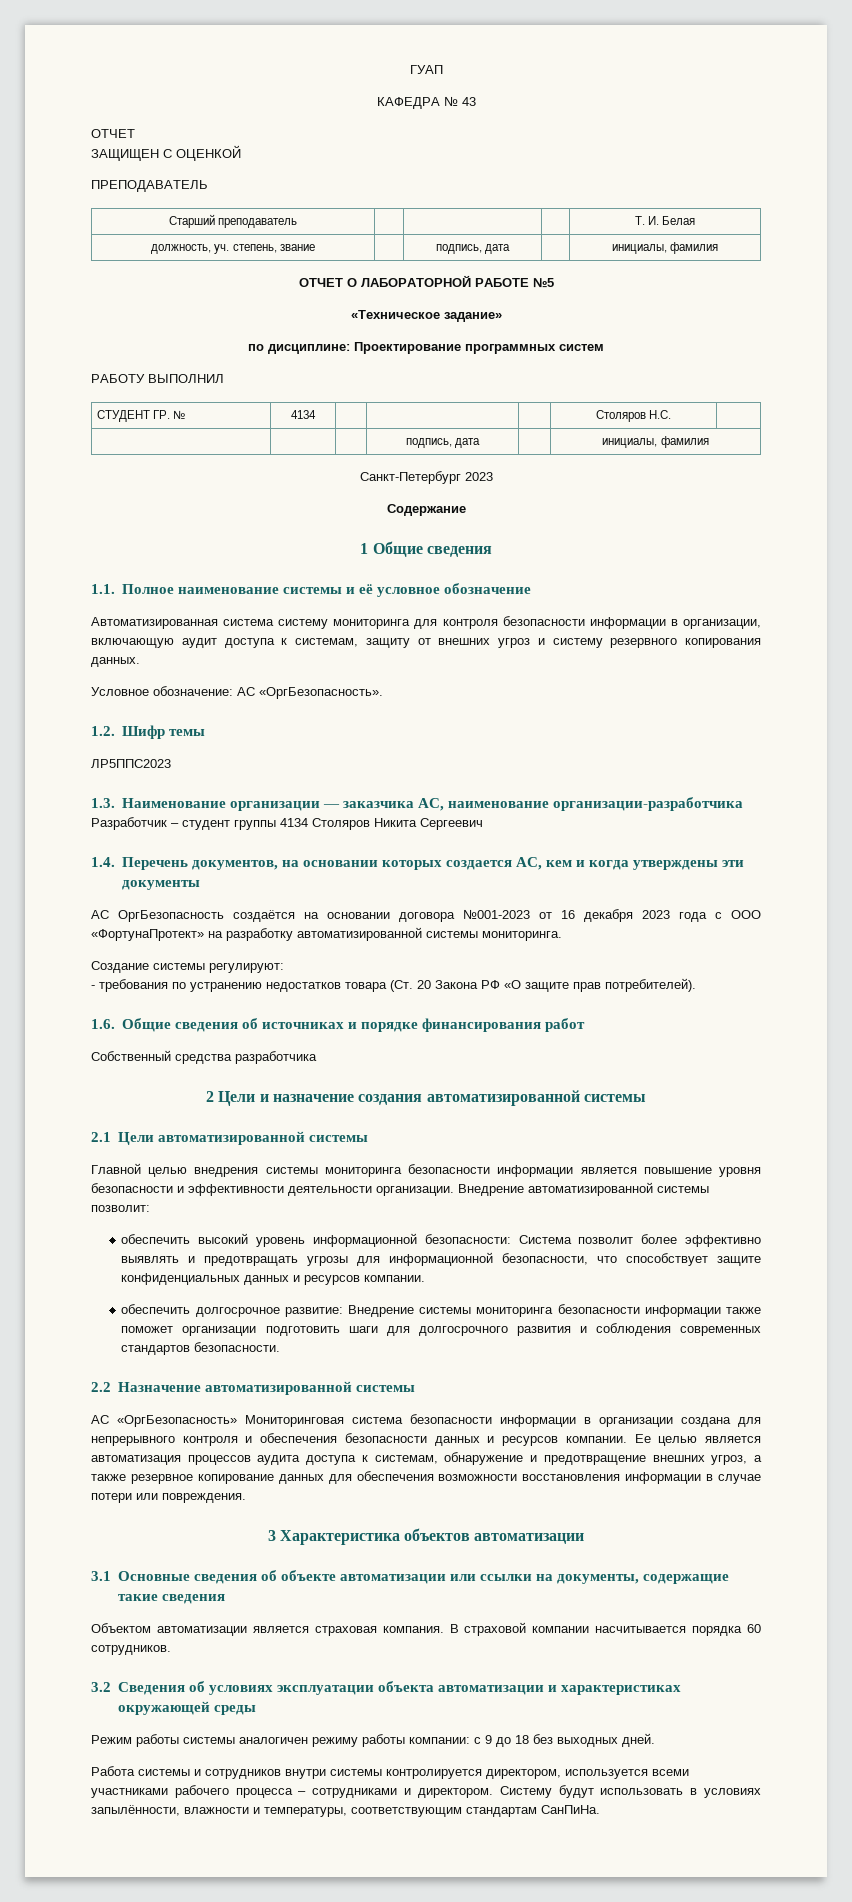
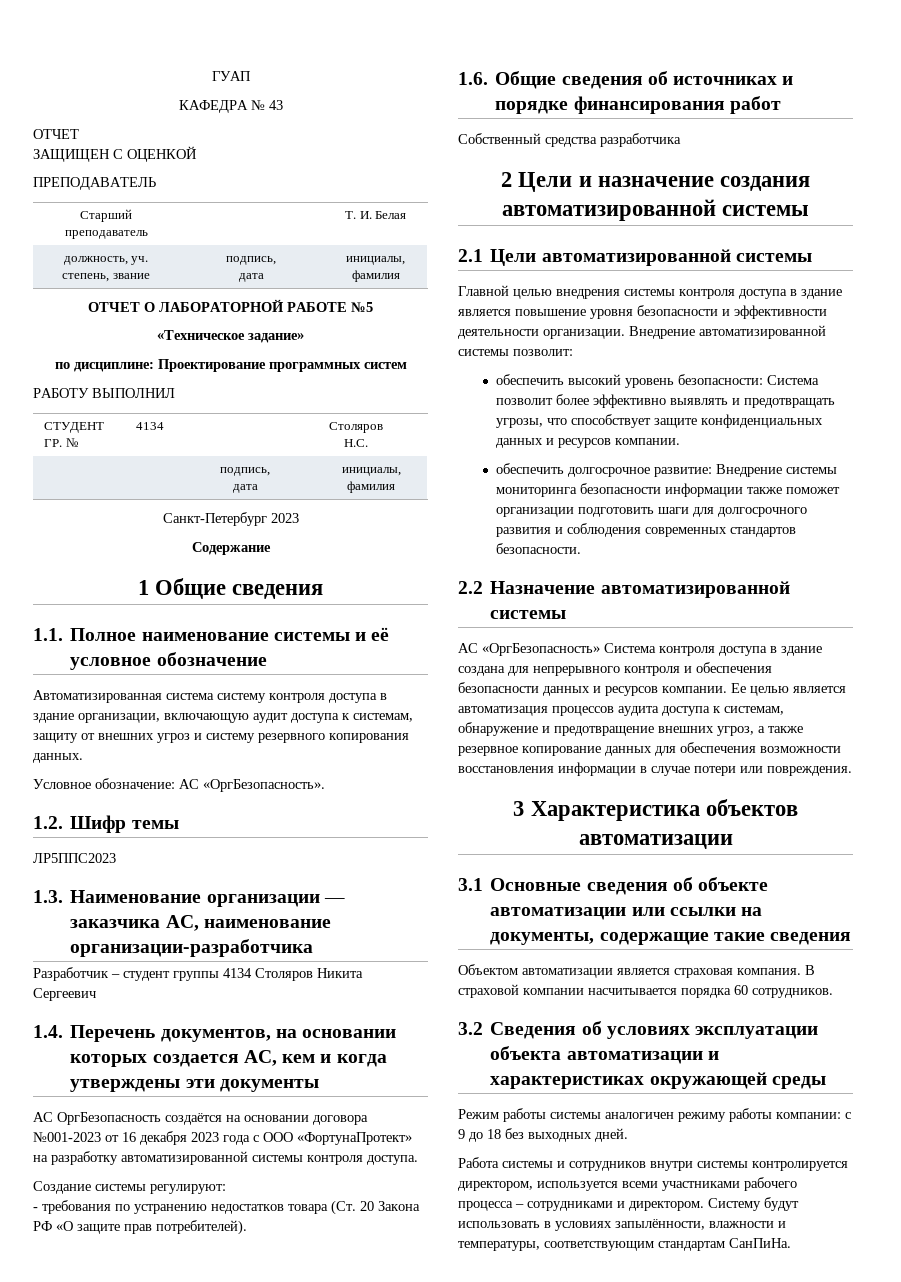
[333,616,678,629] мониторинга для контроля безопасности информации в -> [269,693,387,703] [33,713,74,723] контроля доступа в здание
[482,931,562,941] мониторинга. -> [307,1155,418,1165] контроля доступа.
[324,1164,574,1177] мониторинга безопасности информации -> [679,289,842,299] контроля доступа в здание
[312,1233,417,1247] информационной -> (675, 383) none
[307,1252,589,1266] угрозы для информационной безопасности, -> [496,418,544,428] угрозы,
[245,1414,673,1427] Мониторинговая система безопасности информации в организации -> [604,643,822,656] Система контроля доступа в здание

